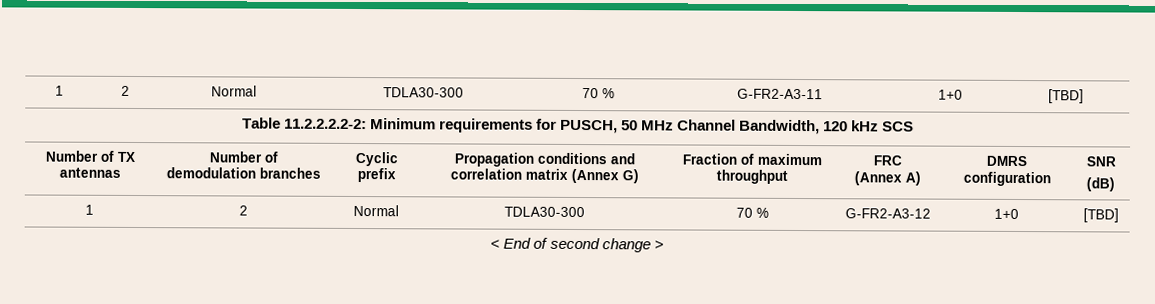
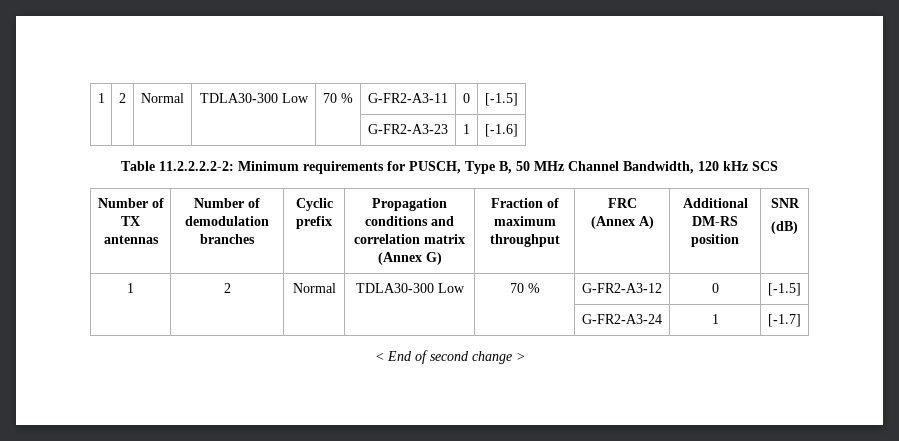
[54,85,64,96] [121,85,130,96] [211,85,257,97] [382,87,464,98] 1 | 2 | Normal | TDLA30-300 -> [97,93,105,103] [119,93,126,103] [141,93,184,103] [199,93,309,103] 1 | 2 | Normal | TDLA30-300 Low
[938,89,963,100] [1047,89,1084,104] 1+0 | [TBD] -> [463,93,470,103] [485,93,518,106] [368,124,448,134] [463,124,470,134] [485,124,518,137] 0 | [-1.5] // | | | | | G-FR2-A3-23 | 1 | [-1.6]
(618, 126) none -> [465,161,512,174] Type B,
[986,155,1027,167] [962,171,1051,187] DMRS configuration -> [682,198,748,208] [692,216,738,226] [691,234,739,247] Additional DM-RS position
(585, 212) none -> [437,283,465,293] Low
[994,208,1019,220] [1082,208,1119,223] 1+0 | [TBD] -> [711,283,719,293] [768,283,801,296] [582,314,662,324] [711,314,719,324] [768,314,801,327] 0 | [-1.5] // | | | | | G-FR2-A3-24 | 1 | [-1.7]

